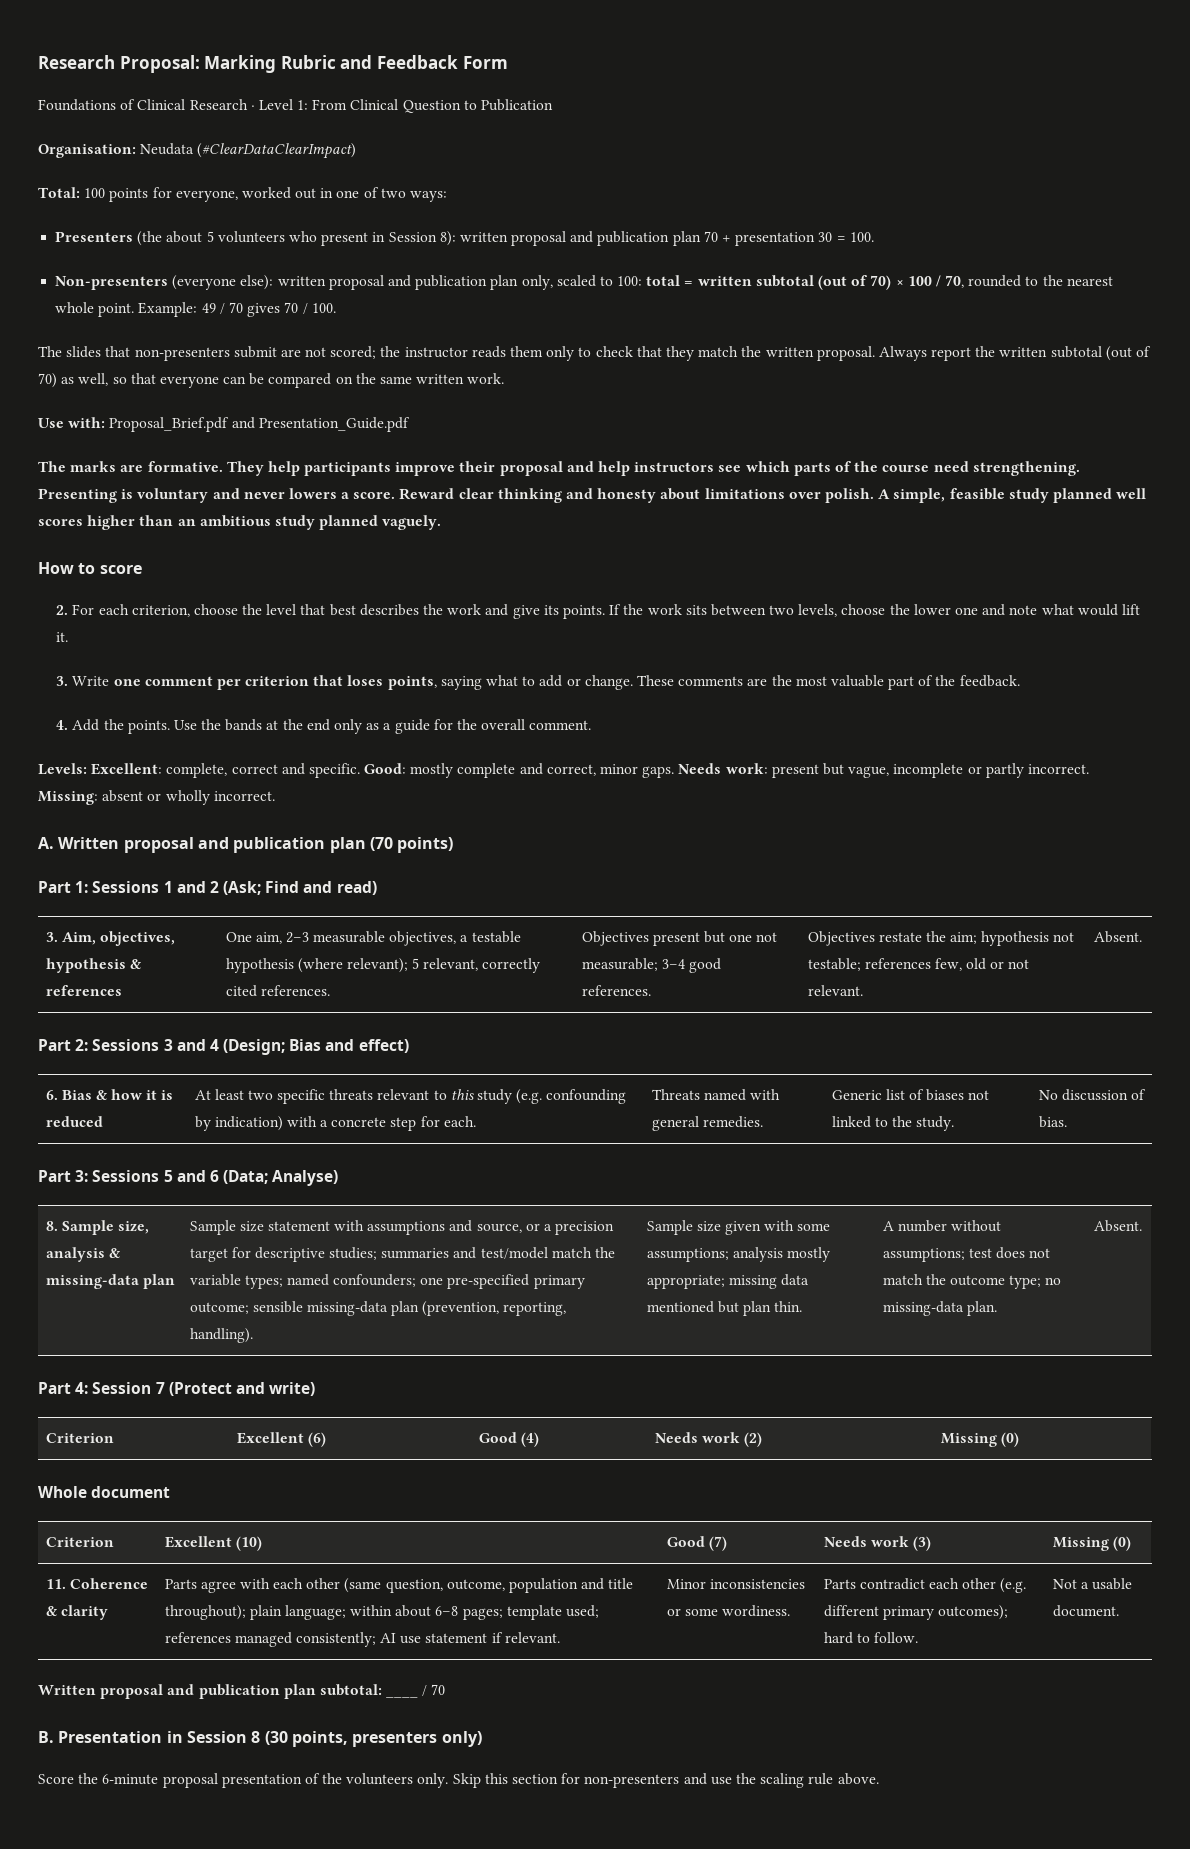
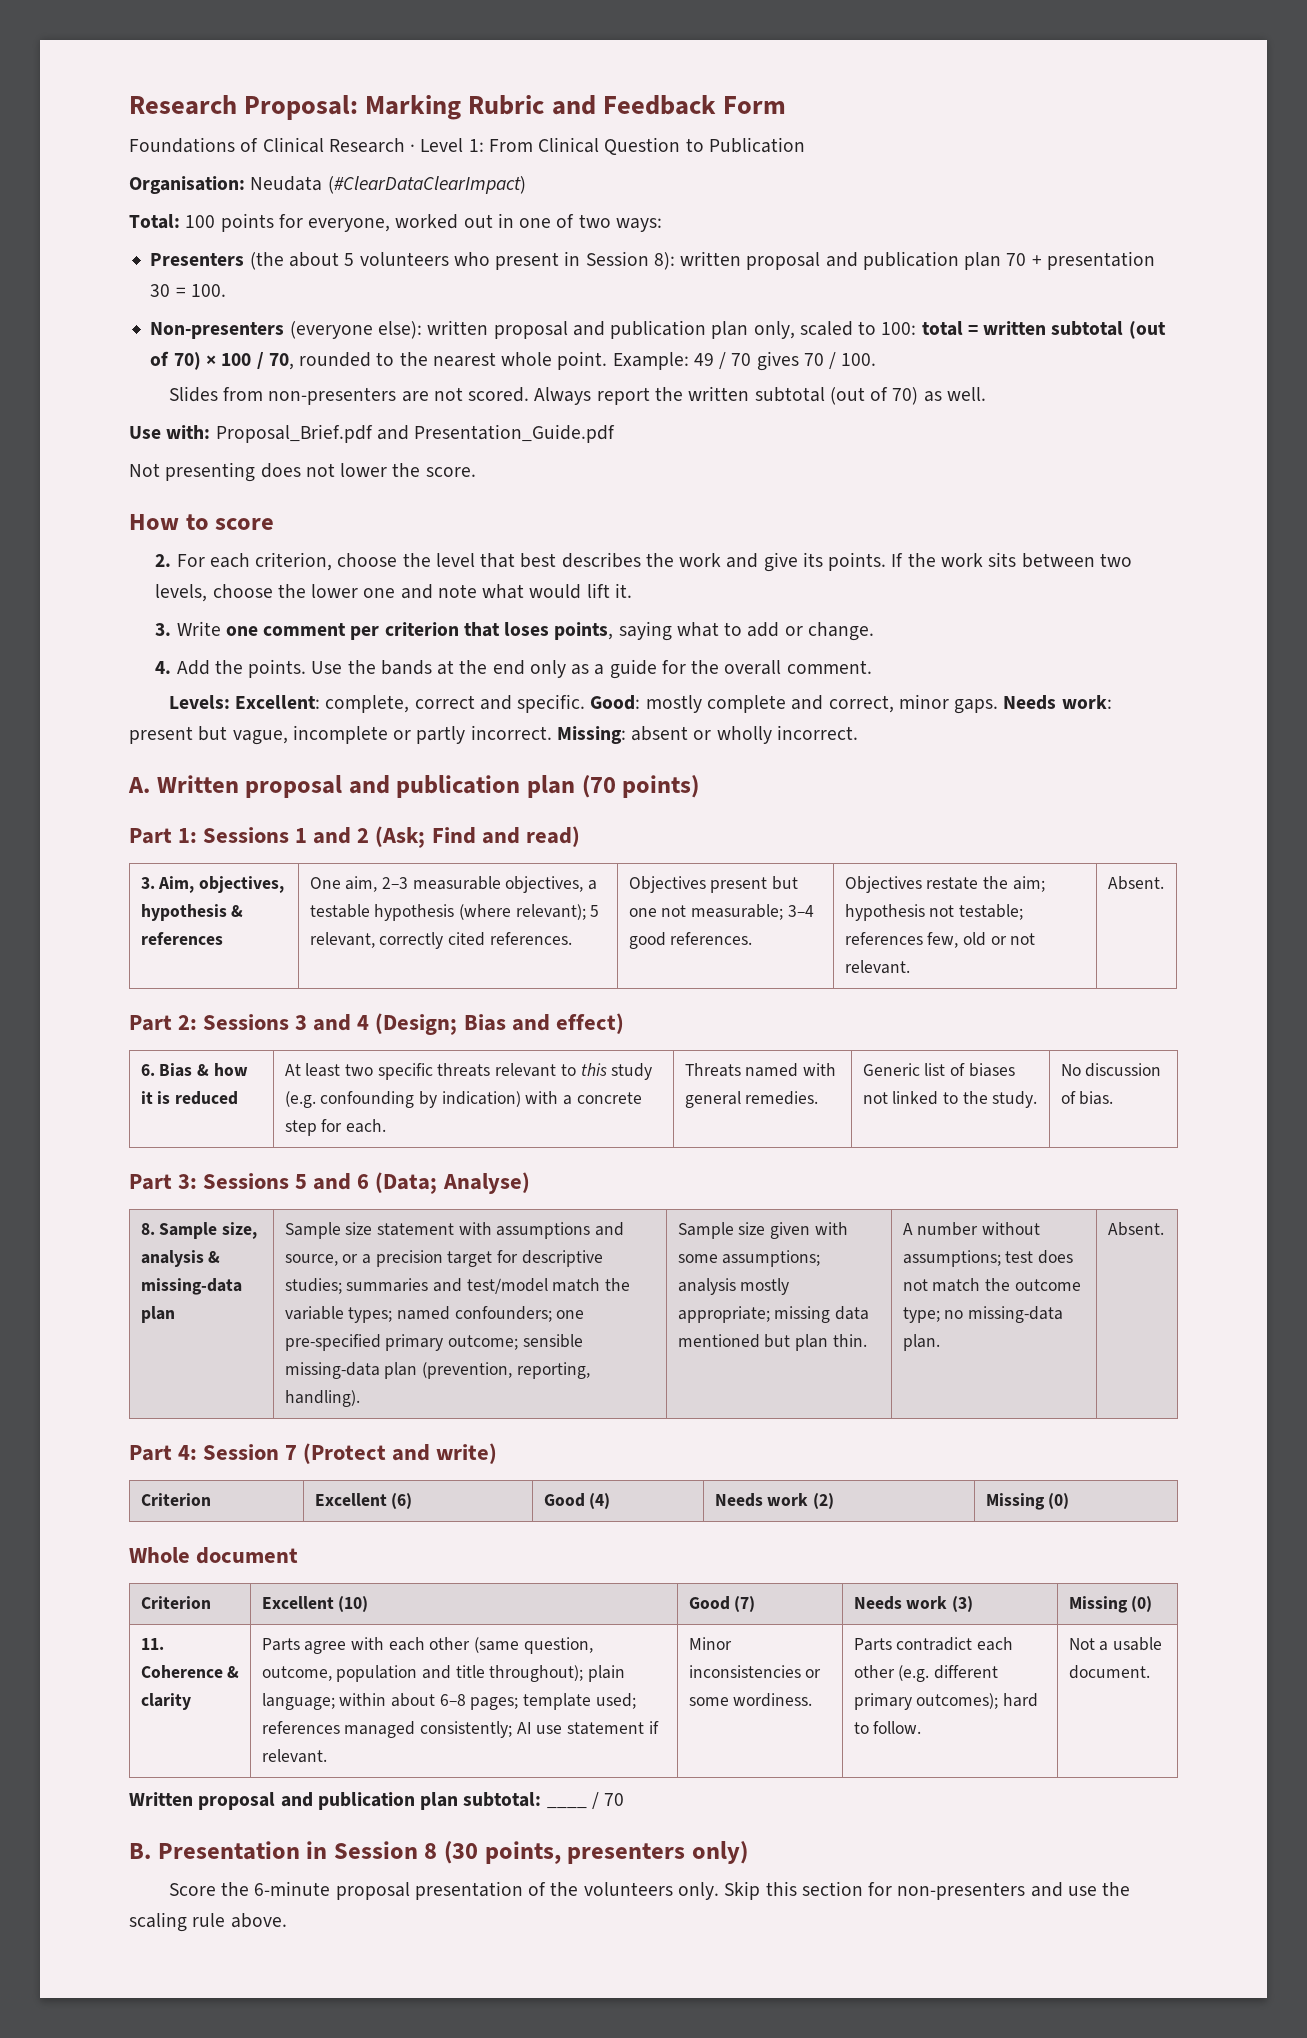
[38,346,875,361] The slides that non-presenters submit are not scored; the instructor reads them only to check that they match the written proposal. -> [168,386,530,405] Slides from non-presenters are not scored.
[78,373,505,388] well, so that everyone can be compared on the same written work. -> [946,387,986,401] well.
[38,461,1080,476] [38,488,1147,503] [38,515,442,530] The marks are formative. They help participants improve their proposal and help instructors see which parts of the course need strengthening. Presenting is voluntary and never lowers a score. Reward clear thinking and honesty about limitations over polish. A simple, feasible study planned well scores higher than an ambitious study planned vaguely. -> [129,462,476,482] Not presenting does not lower the score.
[636,675,1020,690] These comments are the most valuable part of the feedback. -> (874, 631) none

